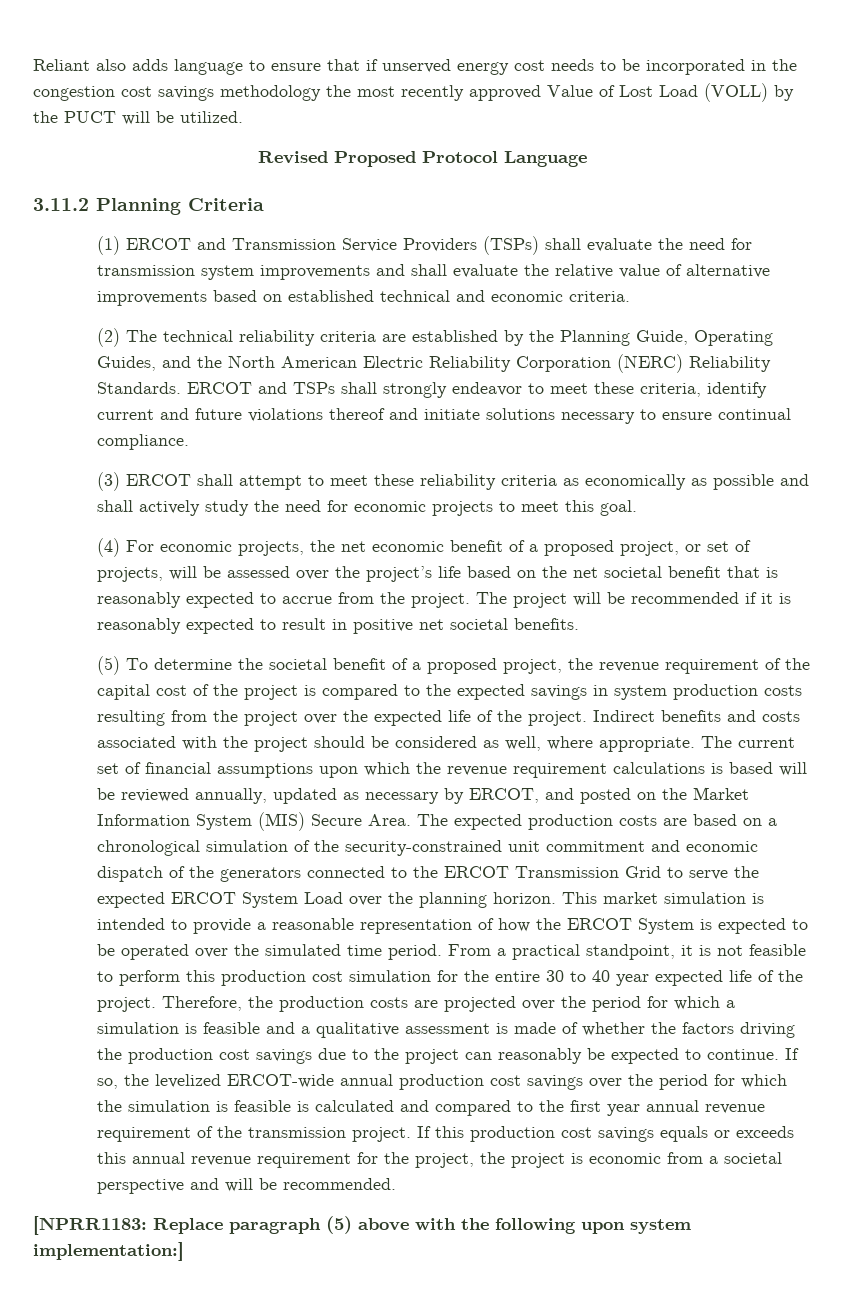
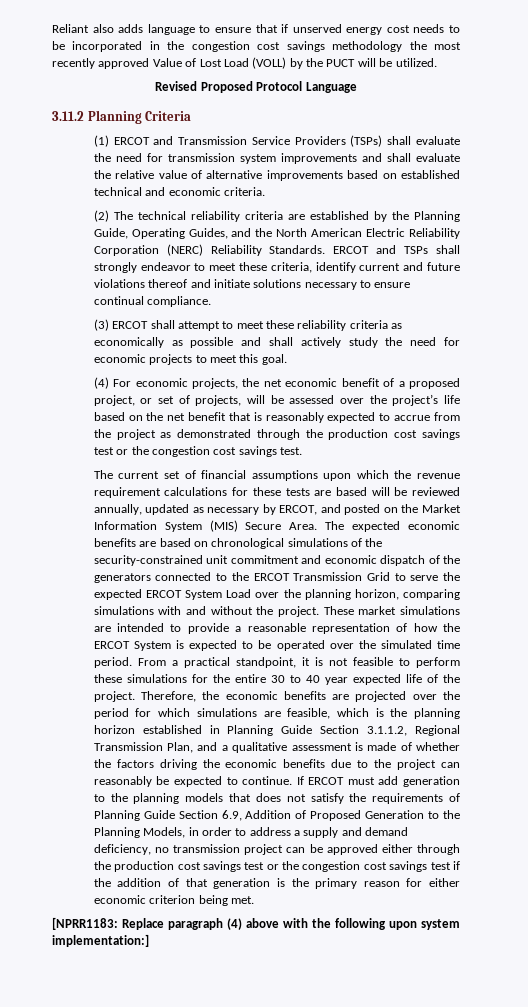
[604,566,663,578] societal -> (186, 417) none
[411,592,792,608] [97,618,580,634] [97,656,811,675] [97,684,803,700] [97,710,801,726] [97,736,696,752] project. The project will be recommended if it is reasonably expected to result in positive net societal benefits. // (5) To determine the societal benefit of a proposed project, the revenue requirement of the capital cost of the project is compared to the expected savings in system production costs resulting from the project over the expected life of the project. Indirect benefits and costs associated with the project should be considered as well, where appropriate. -> [116,429,461,440] [93,446,303,457] project as demonstrated through the production cost savings test or the congestion cost savings test. //
[711,763,724,774] is -> [232,487,332,496] for these tests are
[528,814,658,830] production costs -> [408,521,461,530] [93,538,136,547] economic benefits
[768,818,778,826] [97,840,289,856] a chronological simulation -> [211,538,348,549] chronological simulations
[493,892,765,904] horizon. This market simulation is -> [354,589,460,600] [93,606,461,617] [93,626,111,632] horizon, comparing simulations with and without the project. These market simulations are
[186,970,432,986] this production cost simulation -> [93,674,187,683] these simulations
[279,996,409,1012] production costs -> [225,691,326,700] economic benefits
[726,1000,736,1008] [97,1022,261,1034] a simulation is feasible -> [196,708,460,719] [93,725,461,736] [93,742,194,753] simulations are feasible, which is the planning horizon established in Planning Guide Section 3.1.1.2, Regional Transmission Plan,
[128,1048,313,1064] production cost savings -> [225,759,326,768] economic benefits
[97,1074,788,1090] [97,1100,766,1116] [97,1126,795,1142] [97,1152,783,1168] [97,1178,397,1194] so, the levelized ERCOT-wide annual production cost savings over the period for which the simulation is feasible is calculated and compared to the first year annual revenue requirement of the transmission project. If this production cost savings equals or exceeds this annual revenue requirement for the project, the project is economic from a societal perspective and will be recommended. -> [308,776,461,787] [93,793,460,804] [93,810,460,821] [93,827,409,838] [93,844,461,855] [93,861,461,872] [93,878,460,889] [93,895,254,906] ERCOT must add generation to the planning models that does not satisfy the requirements of Planning Guide Section 6.9, Addition of Proposed Generation to the Planning Models, in order to address a supply and demand deficiency, no transmission project can be approved either through the production cost savings test or the congestion cost savings test if the addition of that generation is the primary reason for either economic criterion being met.
[326,1216,352,1234] (5) -> [227,918,242,930] (4)

